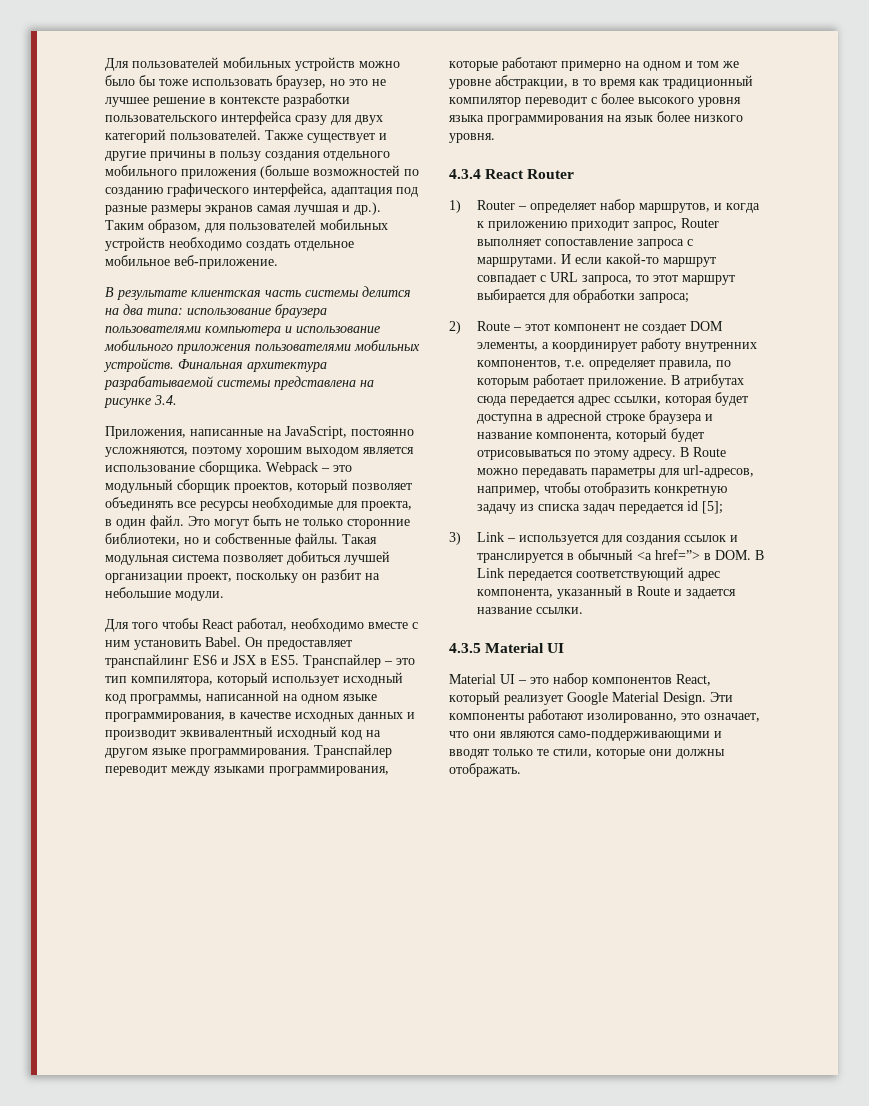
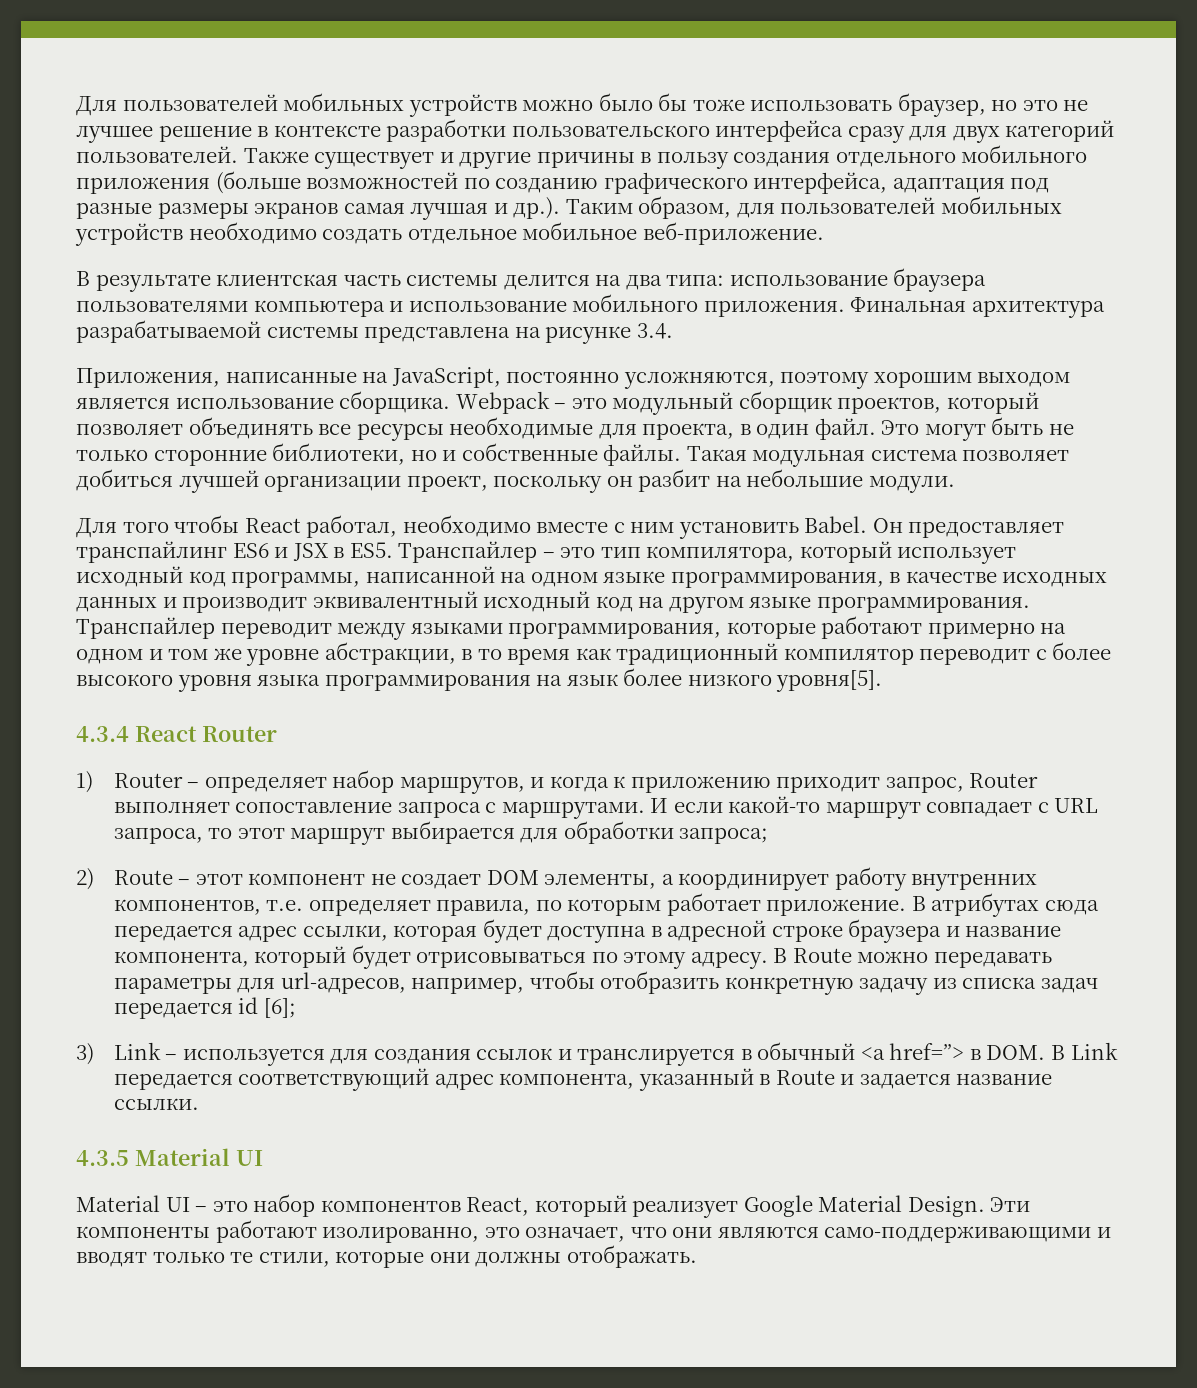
[177,340,420,354] [103,358,174,372] приложения пользователями мобильных устройств. -> [703,300,845,317] приложения.
[449,133,495,143] уровня. -> [776,670,883,692] уровня[5].
[701,501,723,514] [5]; -> [263,998,296,1018] [6];

